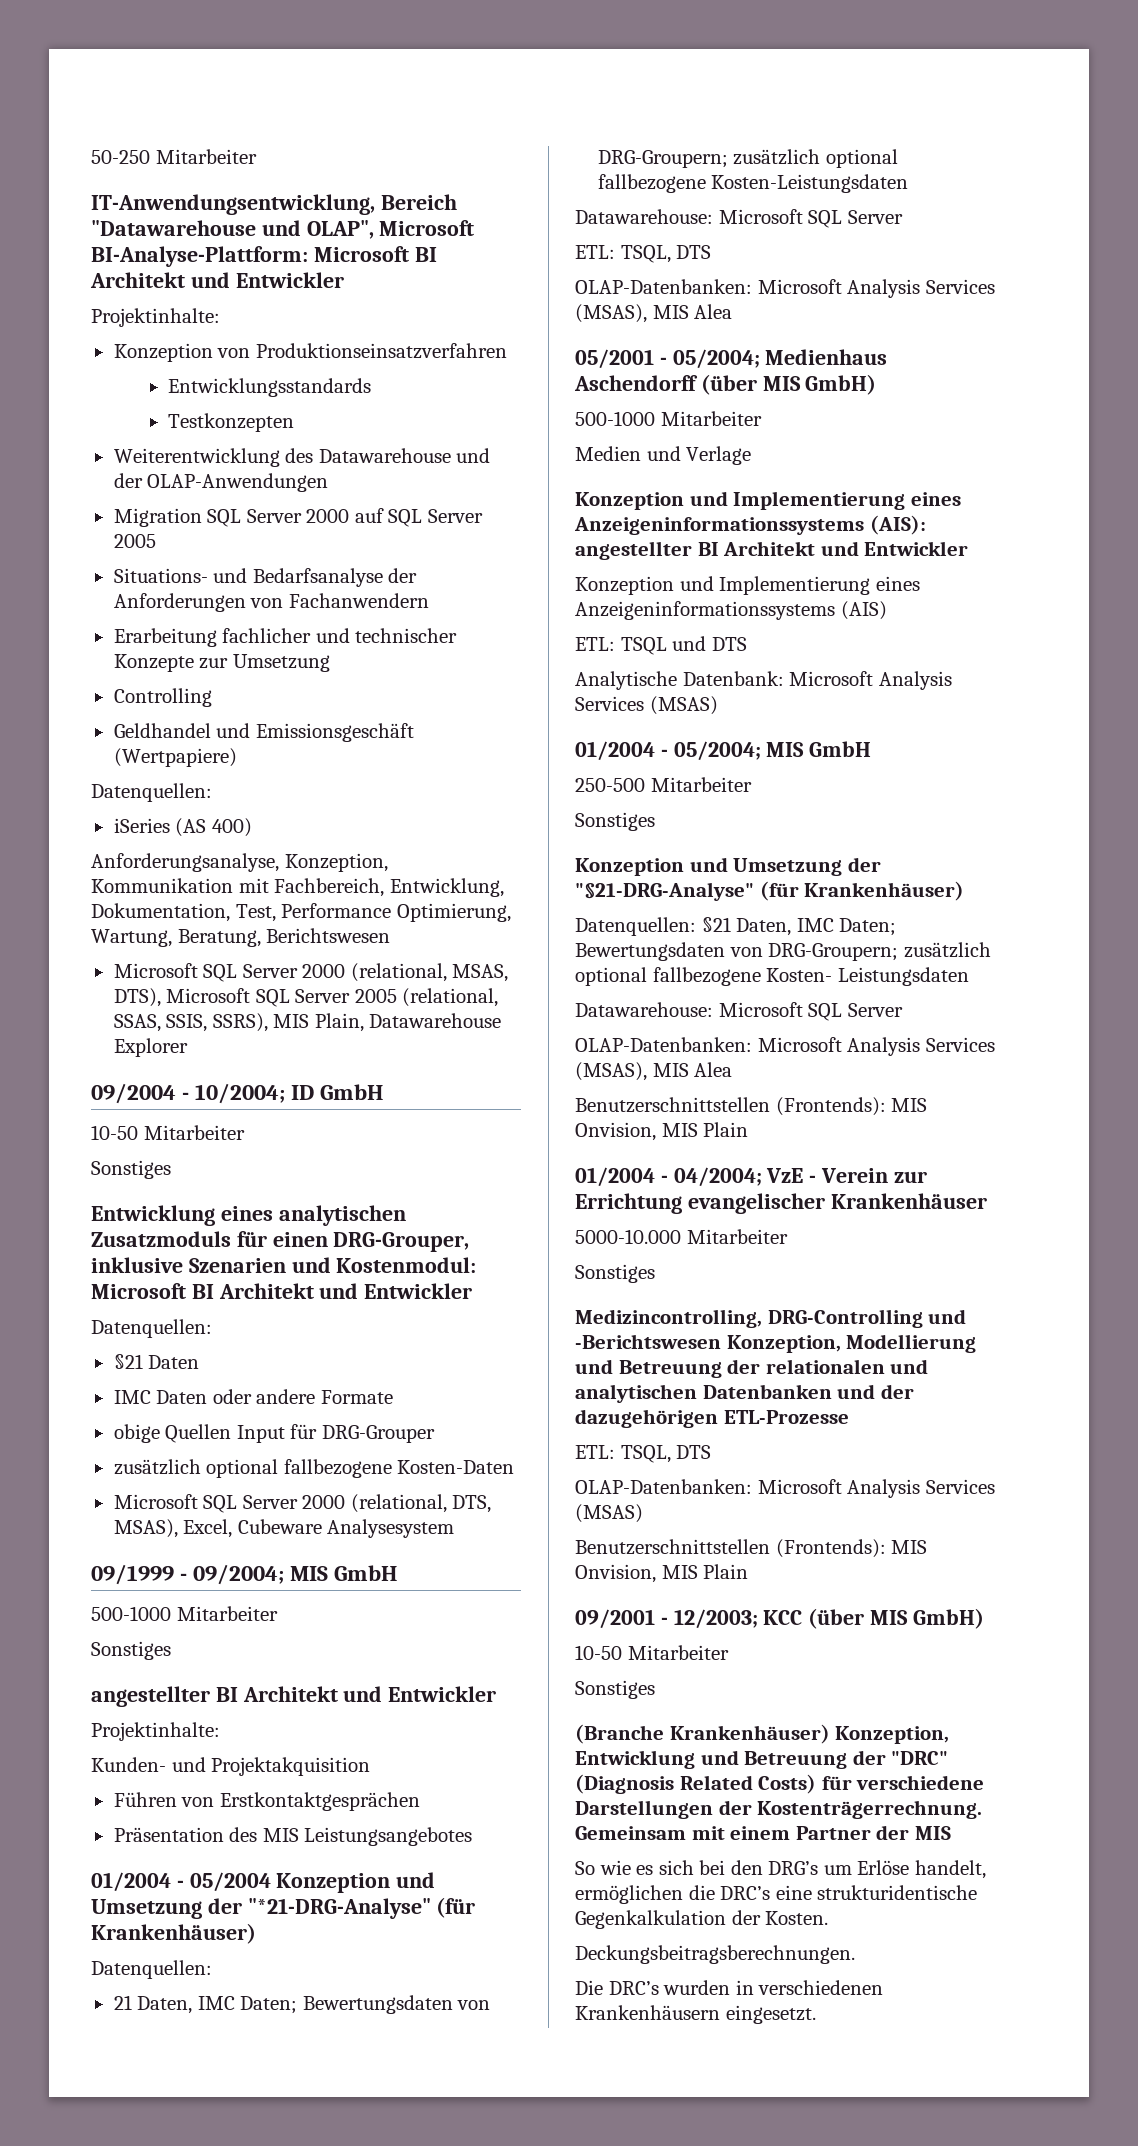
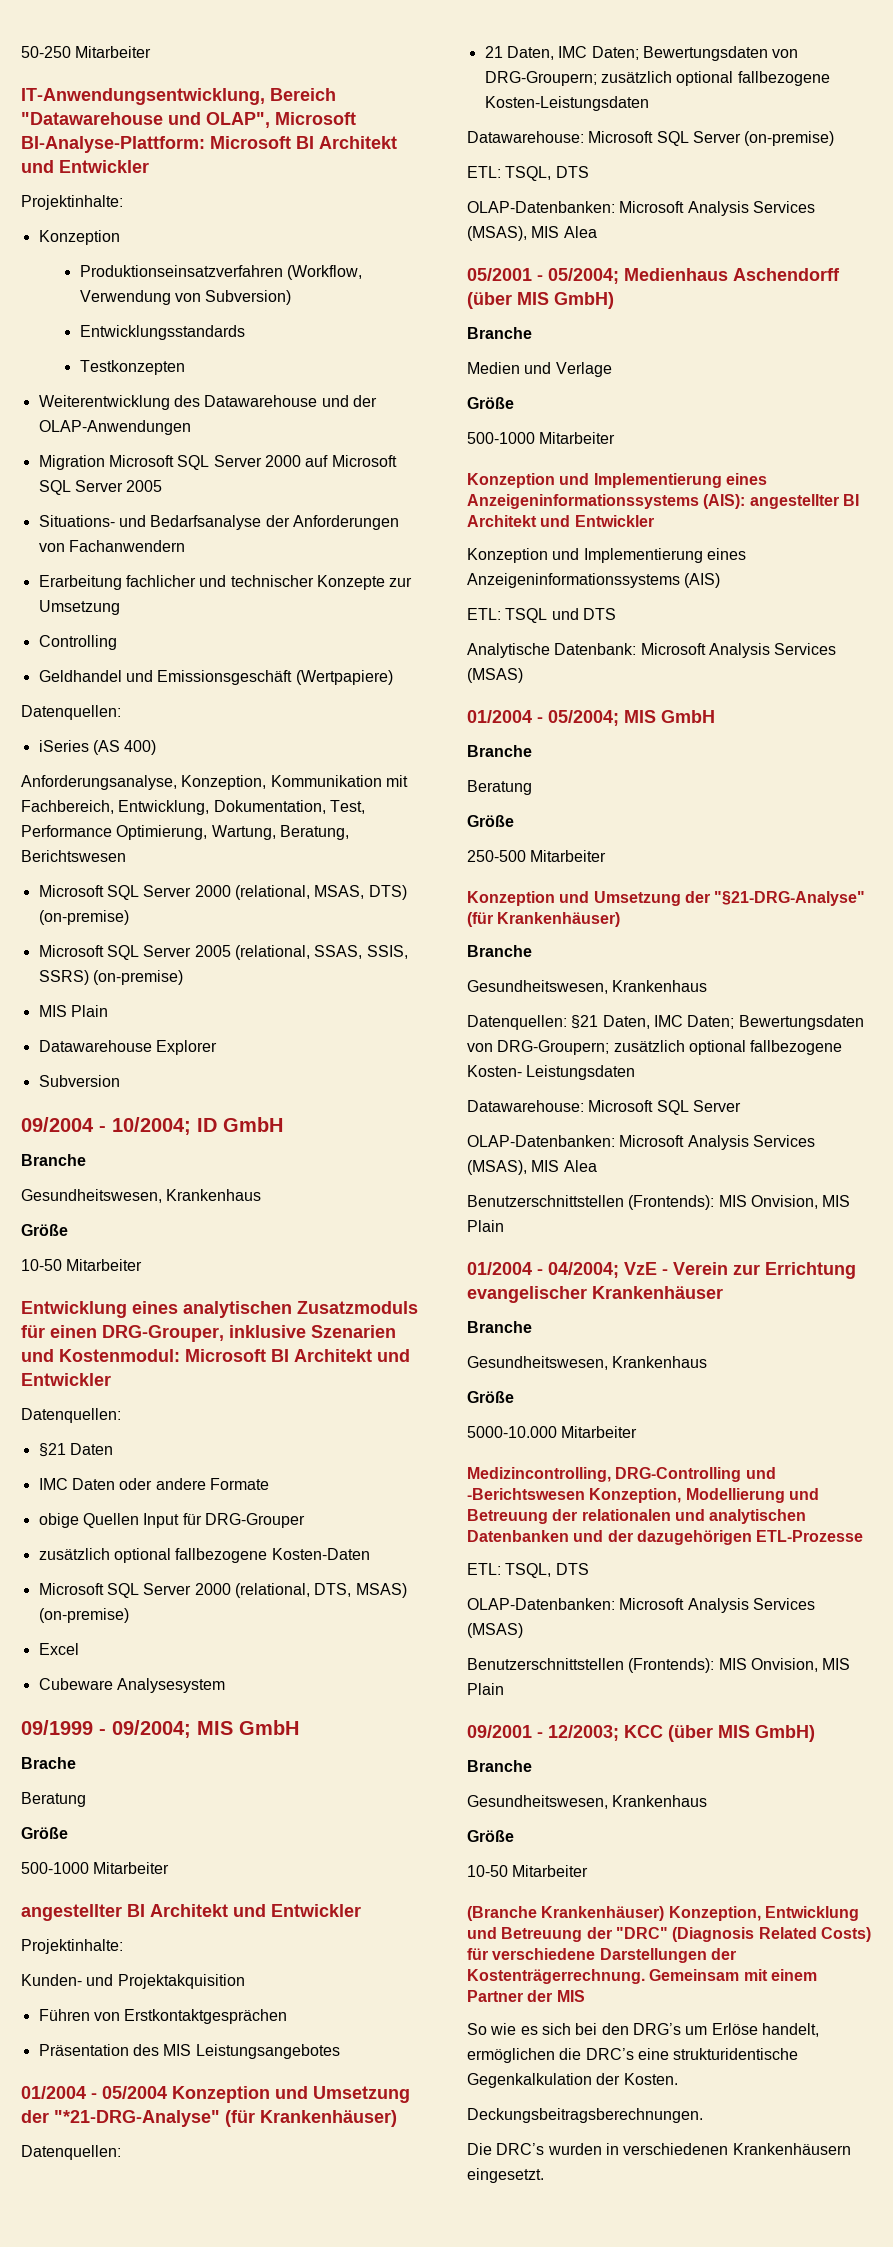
[217,343,507,359] von Produktionseinsatzverfahren -> [79,265,363,280] [79,290,292,305] // Produktionseinsatzverfahren (Workflow, Verwendung von Subversion)
(202, 517) none -> [108,455,174,467] Microsoft
(384, 515) none -> [331,455,397,467] Microsoft
[113,988,161,1007] DTS), -> [368,885,407,900] [38,910,129,925] DTS) (on-premise) //
[212,1013,364,1032] SSRS), MIS Plain, -> [38,970,183,985] [38,1005,108,1017] SSRS) (on-premise) // MIS Plain //
(188, 1047) none -> [38,1075,120,1087] // Subversion
[91,1125,245,1140] [91,1160,171,1179] // 10-50 Mitarbeiter // Sonstiges -> [21,1154,86,1166] [21,1189,262,1203] [21,1224,68,1236] [21,1259,143,1271] // Branche // Gesundheitswesen, Krankenhaus // Größe // 10-50 Mitarbeiter
[113,1519,233,1538] MSAS), Excel, -> [355,1583,407,1598] [38,1608,129,1623] [38,1643,79,1655] MSAS) (on-premise) // Excel //
[91,1606,278,1621] [91,1641,171,1660] // 500-1000 Mitarbeiter // Sonstiges -> [21,1757,76,1769] [21,1792,86,1807] [21,1827,68,1839] [21,1862,170,1874] // Brache // Beratung // Größe // 500-1000 Mitarbeiter
(903, 217) none -> [744,131,835,146] (on-premise)
[575,411,762,426] 500-1000 Mitarbeiter -> [467,327,532,339] Branche
(752, 455) none -> [467,397,514,409] [467,432,616,444] // Größe // 500-1000 Mitarbeiter
(872, 749) none -> [467,745,532,757] [467,780,532,795] [467,815,514,827] // Branche // Beratung // Größe
[575,812,655,831] // Sonstiges -> (607, 856) none
(965, 891) none -> [467,945,532,957] [467,980,708,994] // Branche // Gesundheitswesen, Krankenhaus
(987, 1201) none -> [467,1321,532,1333] [467,1356,708,1370] [467,1391,514,1403] // Branche // Gesundheitswesen, Krankenhaus // Größe
[575,1264,655,1283] // Sonstiges -> (638, 1432) none
[575,1645,729,1660] [575,1680,655,1699] // 10-50 Mitarbeiter // Sonstiges -> [467,1760,532,1772] [467,1795,708,1809] [467,1830,514,1842] [467,1865,589,1877] // Branche // Gesundheitswesen, Krankenhaus // Größe // 10-50 Mitarbeiter

